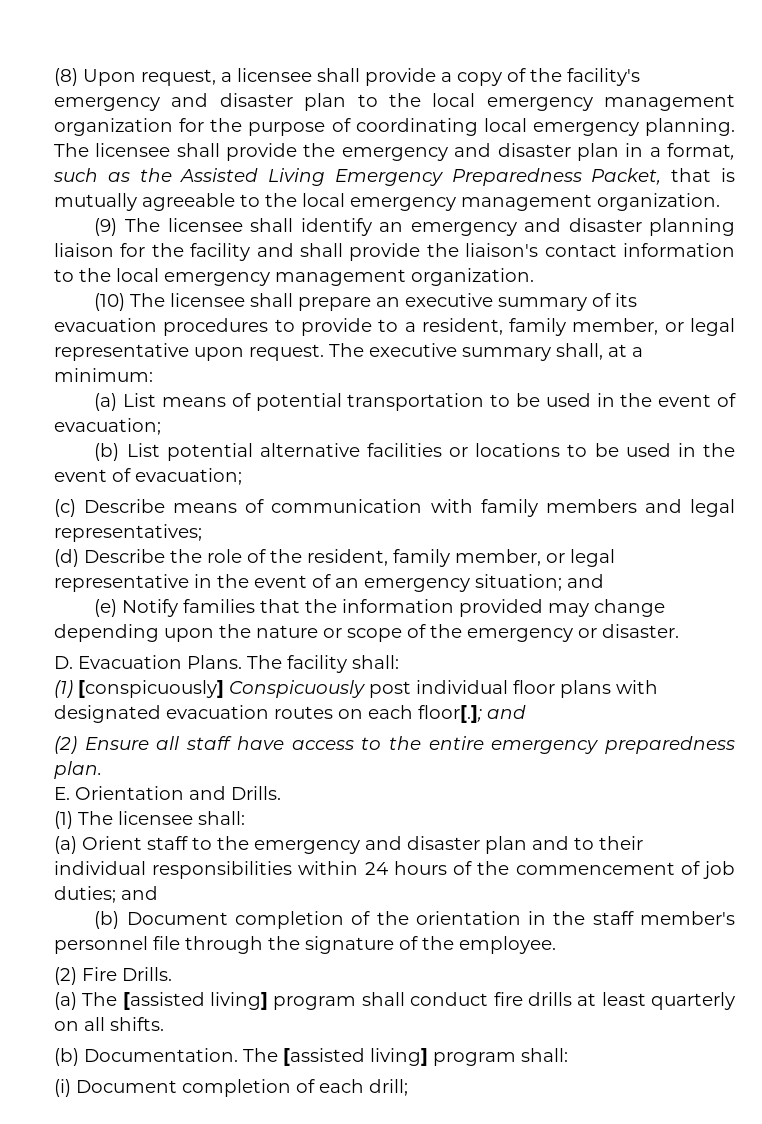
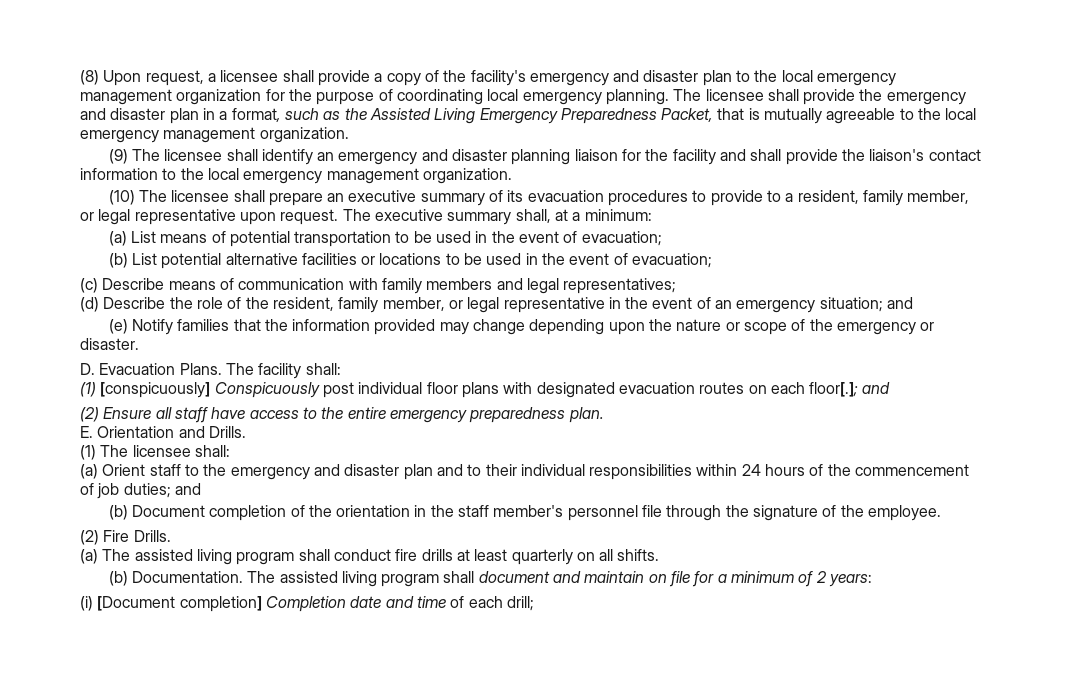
[122,992,269,1010] [assisted living] -> [134,549,232,565] assisted living
[283,1048,568,1066] [54,1079,291,1097] [assisted living] program shall: // (i) Document completion -> [279,571,872,587] [80,596,446,612] assisted living program shall document and maintain on file for a minimum of 2 years: // (i) [Document completion] Completion date and time

